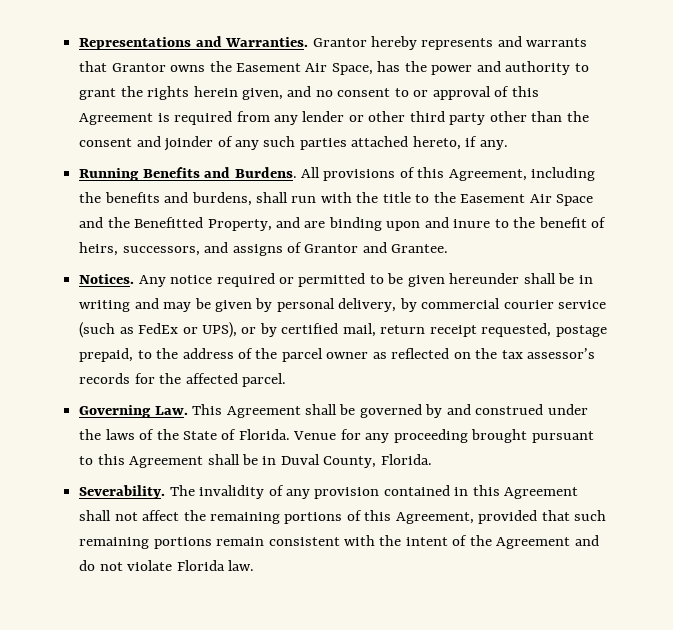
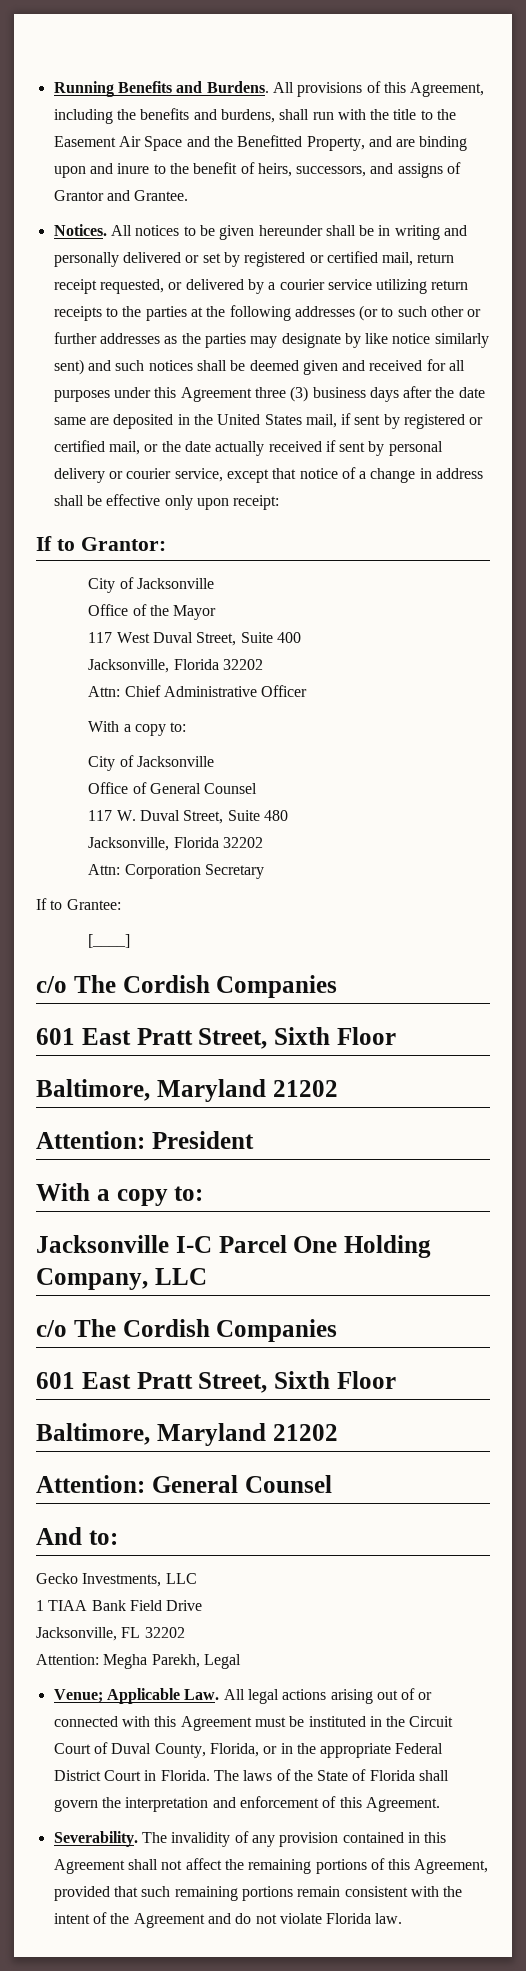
[79,36,588,50] [79,61,589,75] [79,86,539,100] [79,111,589,125] [79,136,508,151] Representations and Warranties. Grantor hereby represents and warrants that Grantor owns the Easement Air Space, has the power and authority to grant the rights herein given, and no consent to or approval of this Agreement is required from any lender or other third party other than the consent and joinder of any such parties attached hereto, if any. // -> (53, 89) none
[138,273,366,287] Any notice required or permitted -> [110,225,180,236] All notices
[163,298,607,312] [79,322,277,338] may be given by personal delivery, by commercial courier service (such as FedEx or UPS), or by -> [53,252,324,267] personally delivered or set by registered or
[555,325,607,337] [79,348,596,362] [79,373,286,387] [79,404,588,418] [79,429,102,440] postage prepaid, to the address of the parcel owner as reflected on the tax assessor’s records for the affected parcel. // Governing Law. This Agreement shall be governed by and construed under the -> [168,279,469,294] [53,305,482,321] [53,332,489,348] [53,359,466,375] [53,386,485,402] [53,413,484,429] [53,440,443,456] [53,467,484,483] [53,494,280,510] [36,536,166,551] [88,577,215,593] [88,604,217,620] [88,632,302,646] [88,659,264,673] [88,685,308,697] [88,721,187,736] [88,755,215,771] [88,782,258,794] [88,810,289,824] [88,837,264,851] [88,864,265,879] [36,898,121,910] [88,934,131,948] [36,975,338,998] [36,1027,396,1049] [36,1079,338,1102] [36,1131,254,1149] [36,1183,204,1206] [36,1235,431,1258] [36,1268,207,1290] [36,1319,338,1342] [36,1371,396,1393] [36,1423,338,1446] [36,1475,332,1493] [36,1527,118,1545] [36,1573,197,1587] [36,1600,203,1611] [36,1627,185,1641] [36,1654,241,1669] [53,1688,433,1704] [53,1716,454,1731] [53,1742,444,1758] [53,1770,239,1781] or delivered by a courier service utilizing return receipts to the parties at the following addresses (or to such other or further addresses as the parties may designate by like notice similarly sent) and such notices shall be deemed given and received for all purposes under this Agreement three (3) business days after the date same are deposited in the United States mail, if sent by registered or certified mail, or the date actually received if sent by personal delivery or courier service, except that notice of a change in address shall be effective only upon receipt: // If to Grantor: // City of Jacksonville // Office of the Mayor // 117 West Duval Street, Suite 400 // Jacksonville, Florida 32202 // Attn: Chief Administrative Officer // With a copy to: // City of Jacksonville // Office of General Counsel // 117 W. Duval Street, Suite 480 // Jacksonville, Florida 32202 // Attn: Corporation Secretary // If to Grantee: // [____] // c/o The Cordish Companies // 601 East Pratt Street, Sixth Floor // Baltimore, Maryland 21202 // Attention: President // With a copy to: // Jacksonville I-C Parcel One Holding Company, LLC // c/o The Cordish Companies // 601 East Pratt Street, Sixth Floor // Baltimore, Maryland 21202 // Attention: General Counsel // And to: // Gecko Investments, LLC // 1 TIAA Bank Field Drive // Jacksonville, FL 32202 // Attention: Megha Parekh, Legal // Venue; Applicable Law. All legal actions arising out of or connected with this Agreement must be instituted in the Circuit Court of Duval County, Florida, or in the appropriate Federal District Court in Florida. The
[238,429,594,443] [79,454,432,468] Florida. Venue for any proceeding brought pursuant to this Agreement shall be in Duval County, Florida. -> [369,1770,450,1781] [53,1796,440,1812] Florida shall govern the interpretation and enforcement of this Agreement.

